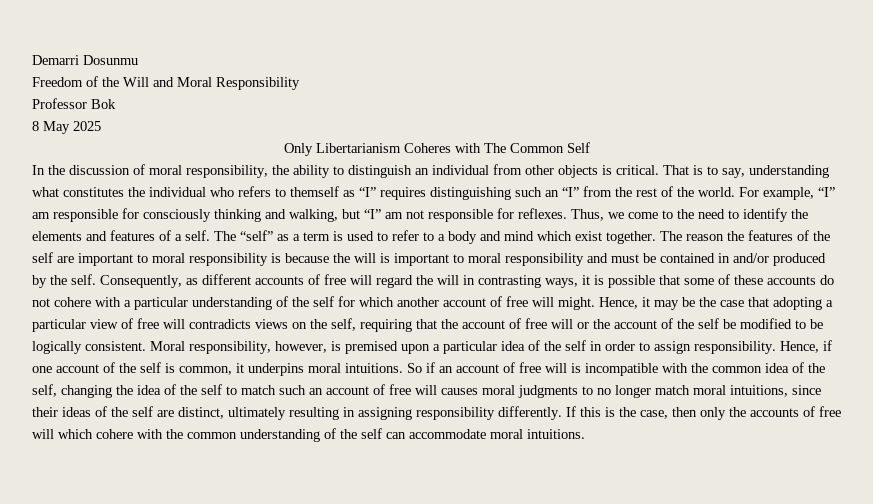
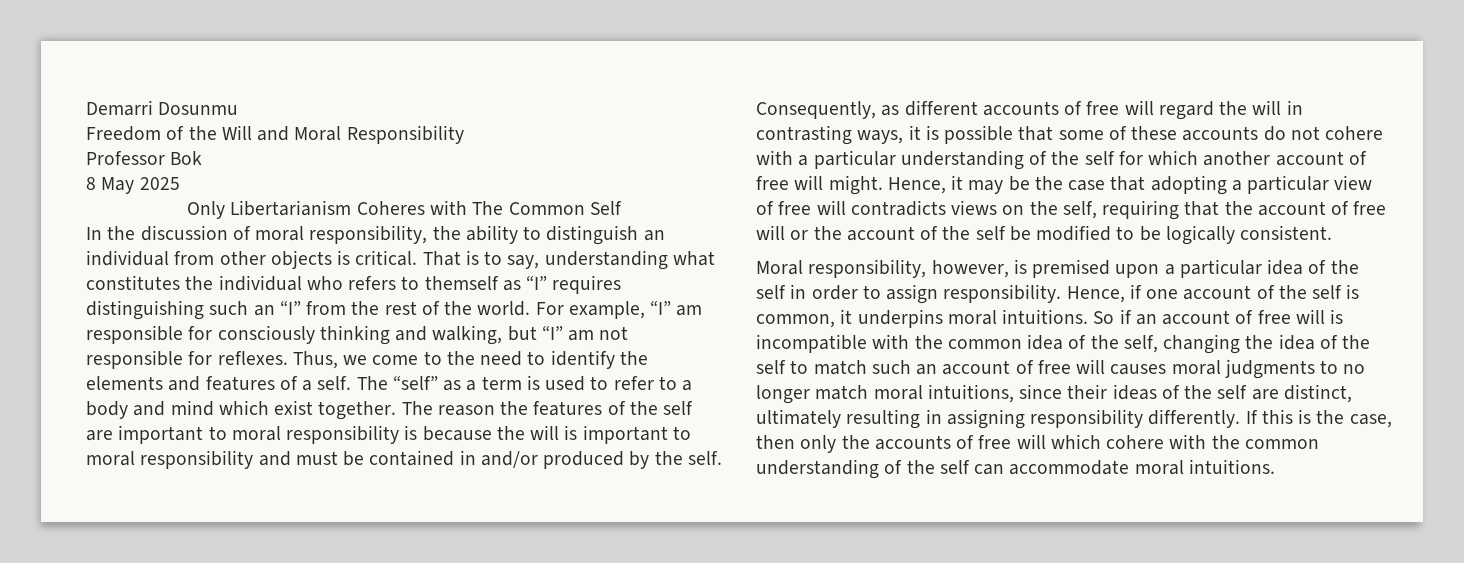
(146, 346) none -> (1333, 232) //

